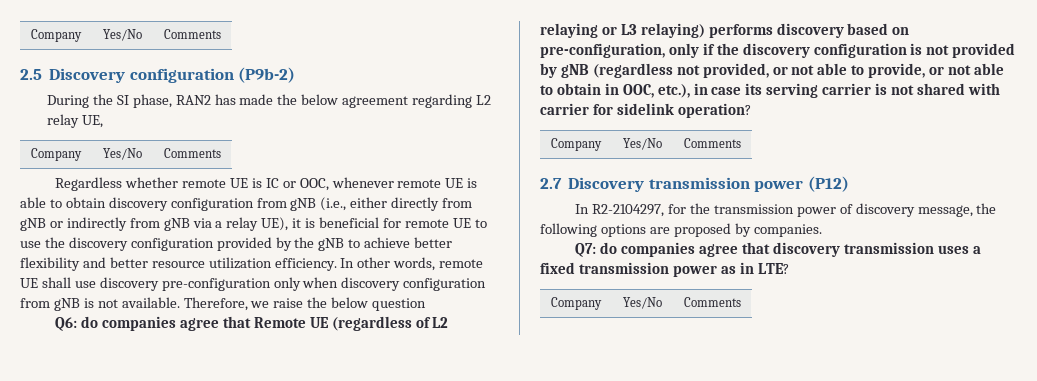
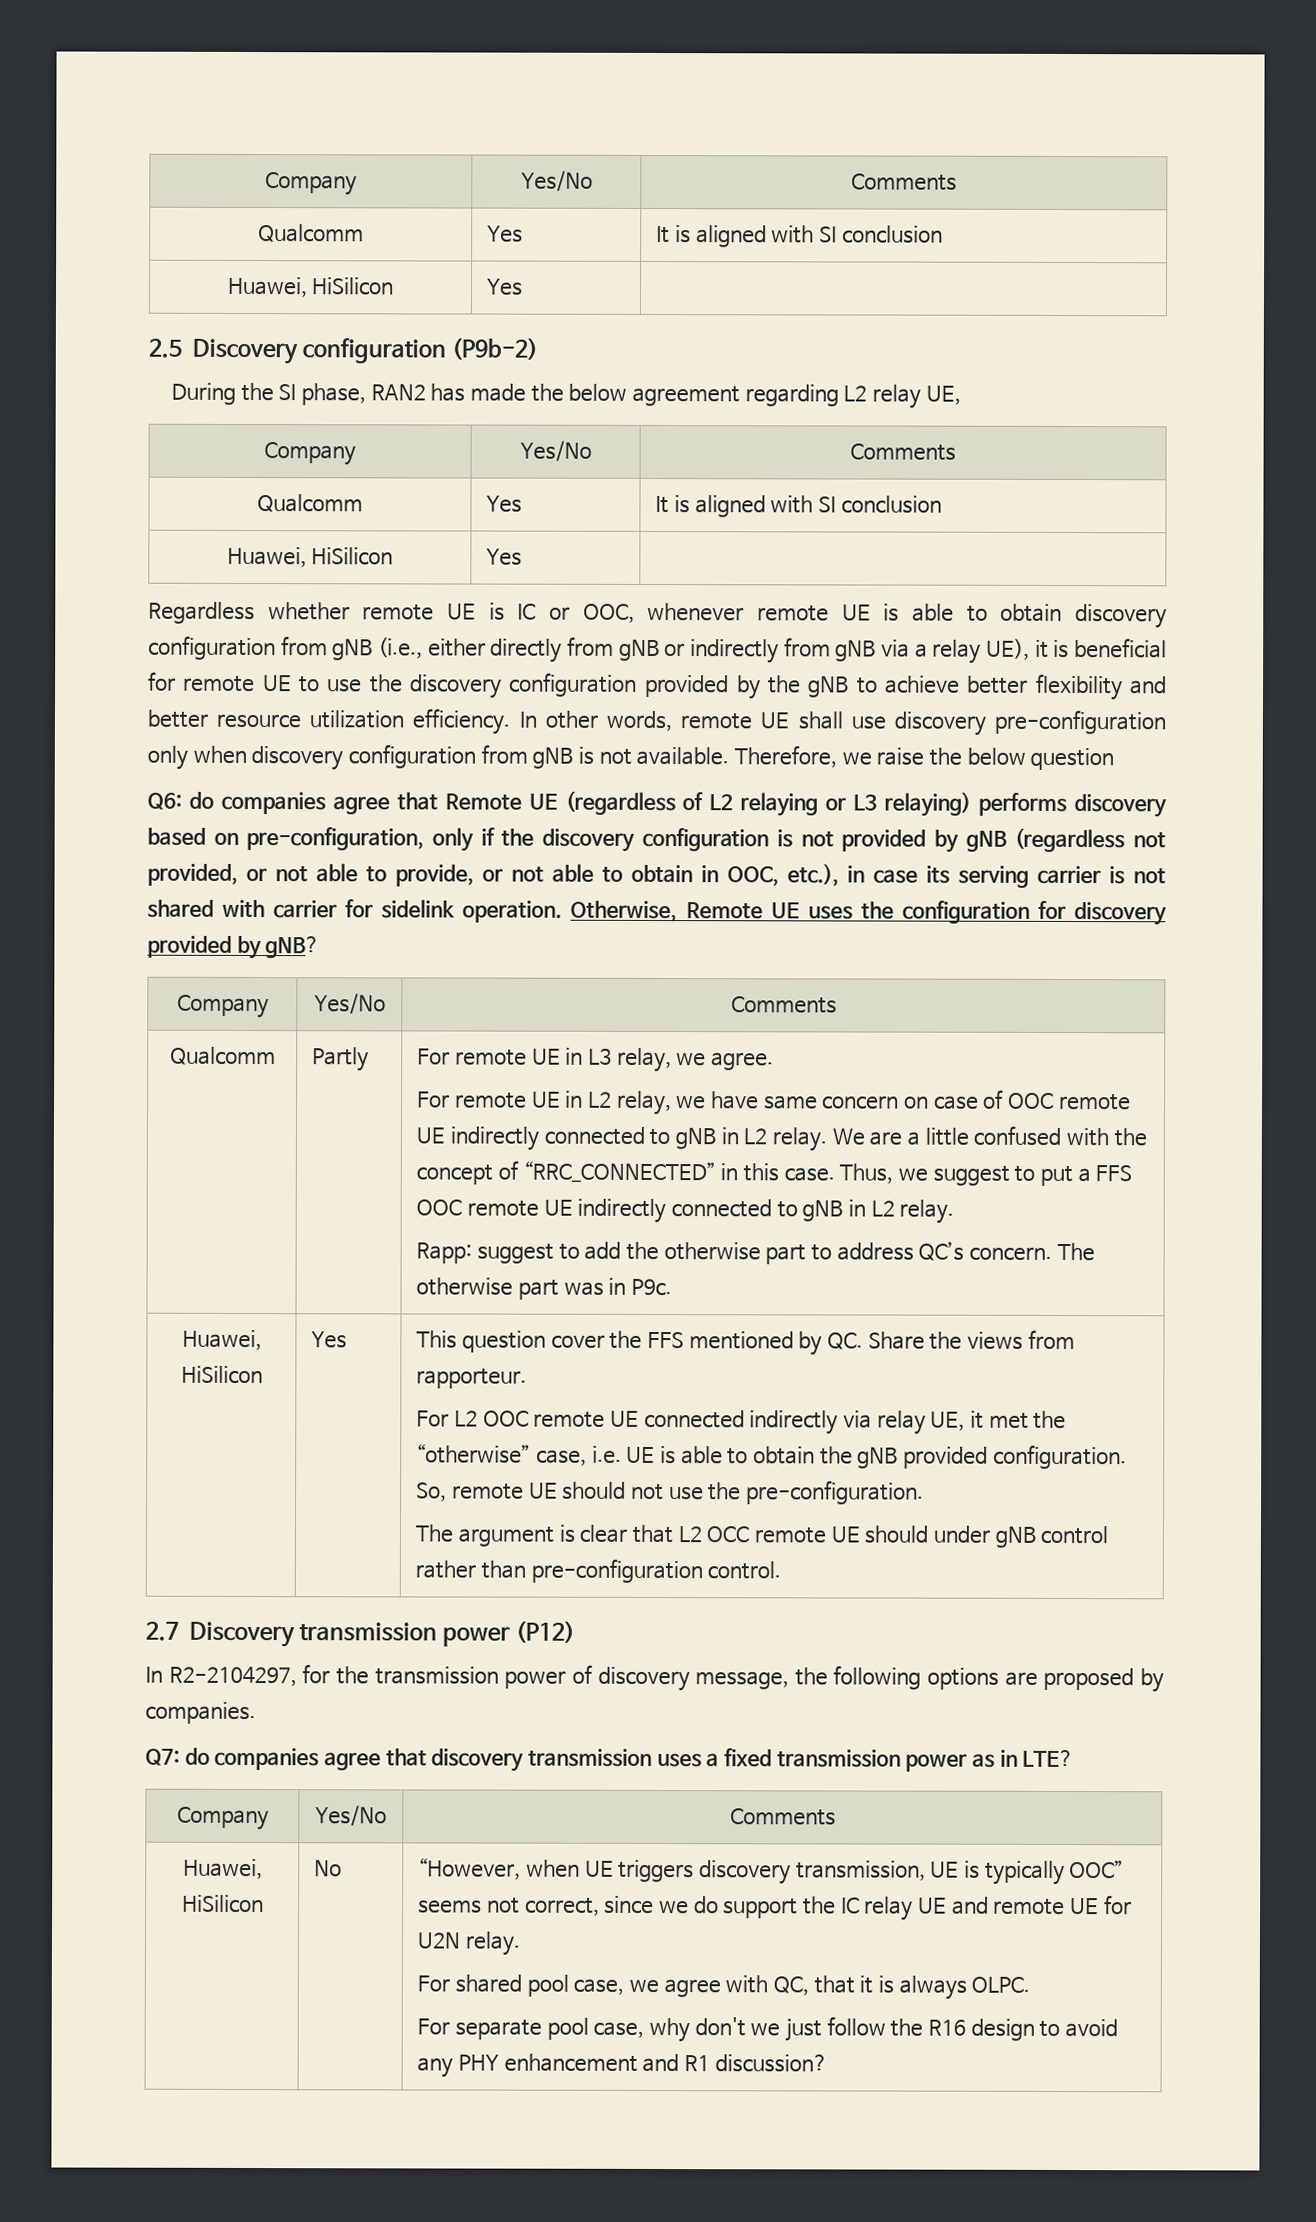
[31,29,82,42] [102,29,142,41] [163,29,221,39] Company | Yes/No | Comments -> [265,172,358,196] [520,170,593,192] [851,173,958,191] [258,224,364,243] [487,225,524,243] [656,225,943,248] [226,276,395,298] [486,278,524,296] Company | Yes/No | Comments // Qualcomm | Yes | It is aligned with SI conclusion // Huawei, HiSilicon | Yes |
(221, 153) none -> [257,494,363,513] [486,495,523,513] [655,495,942,518] [226,546,394,568] [486,548,523,566] // Qualcomm | Yes | It is aligned with SI conclusion // Huawei, HiSilicon | Yes |
[677,103,751,118] [551,138,602,151] [622,138,662,150] [683,138,741,148] operation? // Company | Yes/No | Comments -> [462,900,1167,926] [147,935,321,960] [176,994,269,1019] [313,993,386,1015] [730,996,837,1014] [169,1046,276,1066] [312,1047,370,1072] [417,1047,775,1073] [417,1089,1131,1116] [416,1125,1147,1152] [416,1160,1133,1187] [416,1198,955,1224] [416,1241,1095,1265] [416,1277,673,1300] [181,1329,262,1351] [180,1365,263,1385] [311,1331,348,1349] [416,1329,1075,1356] [416,1368,528,1389] [416,1409,1067,1435] [416,1443,1127,1470] [416,1480,925,1505] [415,1524,1109,1548] [415,1558,782,1584] operation. Otherwise, Remote UE uses the configuration for discovery provided by gNB? // Company | Yes/No | Comments // Qualcomm | Partly | For remote UE in L3 relay, we agree. // For remote UE in L2 relay, we have same concern on case of OOC remote UE indirectly connected to gNB in L2 relay. We are a little confused with the concept of “RRC_CONNECTED” in this case. Thus, we suggest to put a FFS OOC remote UE indirectly connected to gNB in L2 relay. // Rapp: suggest to add the otherwise part to address QC’s concern. The otherwise part was in P9c. // Huawei, HiSilicon | Yes | This question cover the FFS mentioned by QC. Share the views from rapporteur. // For L2 OOC remote UE connected indirectly via relay UE, it met the “otherwise” case, i.e. UE is able to obtain the gNB provided configuration. So, remote UE should not use the pre-configuration. // The argument is clear that L2 OCC remote UE should under gNB control rather than pre-configuration control.
(741, 302) none -> [182,1858,263,1880] [181,1894,264,1914] [314,1859,343,1877] [418,1857,1125,1885] [418,1895,1132,1921] [417,1931,521,1956] [417,1974,1031,2000] [417,2016,1119,2043] [417,2053,828,2078] // Huawei, HiSilicon | No | “However, when UE triggers discovery transmission, UE is typically OOC” seems not correct, since we do support the IC relay UE and remote UE for U2N relay. // For shared pool case, we agree with QC, that it is always OLPC. // For separate pool case, why don't we just follow the R16 design to avoid any PHY enhancement and R1 discussion?

